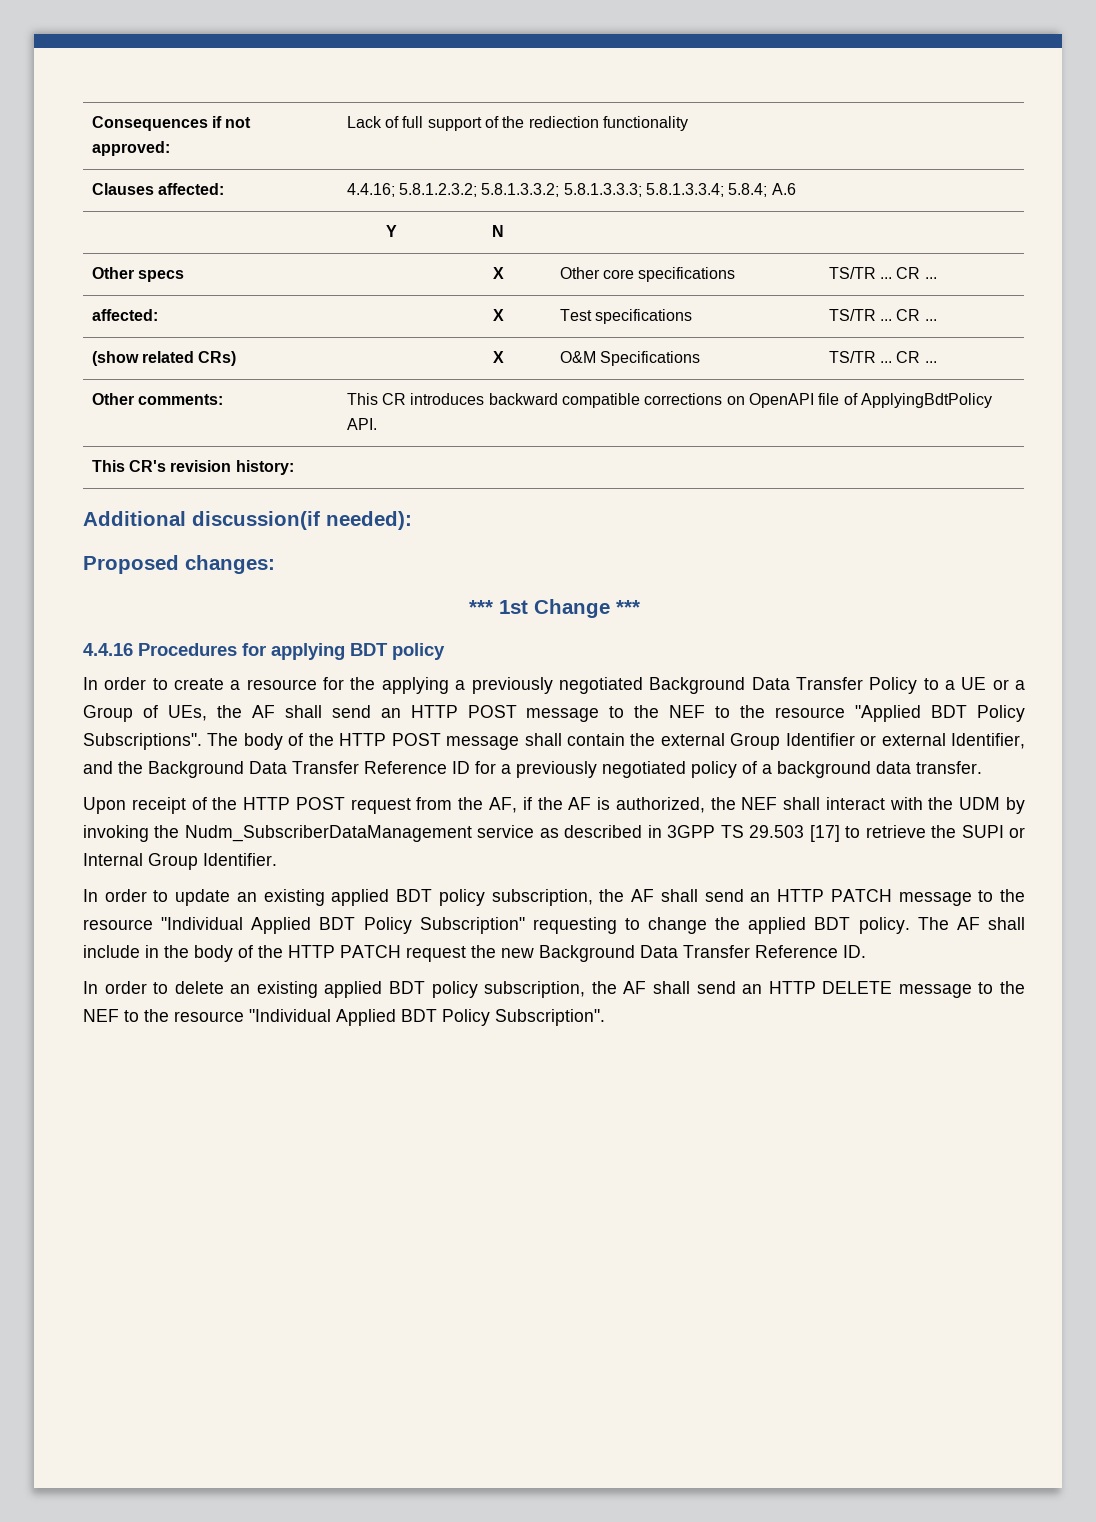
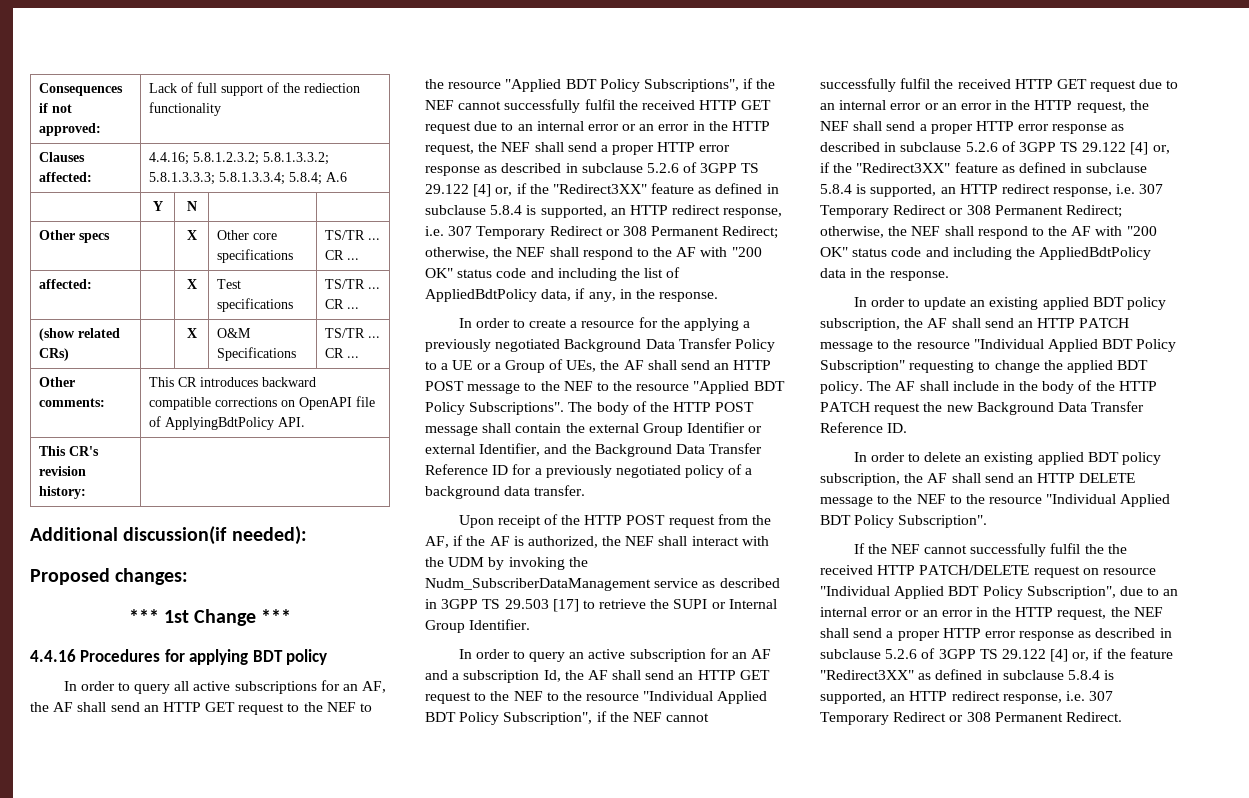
(445, 651) none -> [63,680,387,694] [30,702,373,715] [425,78,776,92] [425,99,772,113] [425,121,771,134] [425,142,731,155] [425,162,760,176] [425,183,779,197] [425,205,783,218] [425,226,779,239] [425,247,762,260] [425,267,681,281] [425,288,719,302] // In order to query all active subscriptions for an AF, the AF shall send an HTTP GET request to the NEF to the resource "Applied BDT Policy Subscriptions", if the NEF cannot successfully fulfil the received HTTP GET request due to an internal error or an error in the HTTP request, the NEF shall send a proper HTTP error response as described in subclause 5.2.6 of 3GPP TS 29.122 [4] or, if the "Redirect3XX" feature as defined in subclause 5.8.4 is supported, an HTTP redirect response, i.e. 307 Temporary Redirect or 308 Permanent Redirect; otherwise, the NEF shall respond to the AF with "200 OK" status code and including the list of AppliedBdtPolicy data, if any, in the response.
(277, 859) none -> [458,648,772,662] [425,670,770,683] [425,691,768,704] [425,711,710,725] [820,78,1179,92] [820,100,1149,113] [820,121,1125,134] [820,141,1170,155] [820,162,1148,173] [820,184,1164,197] [820,205,1122,218] [820,226,1157,239] [820,247,1152,260] [820,268,949,281] // In order to query an active subscription for an AF and a subscription Id, the AF shall send an HTTP GET request to the NEF to the resource "Individual Applied BDT Policy Subscription", if the NEF cannot successfully fulfil the received HTTP GET request due to an internal error or an error in the HTTP request, the NEF shall send a proper HTTP error response as described in subclause 5.2.6 of 3GPP TS 29.122 [4] or, if the "Redirect3XX" feature as defined in subclause 5.8.4 is supported, an HTTP redirect response, i.e. 307 Temporary Redirect or 308 Permanent Redirect; otherwise, the NEF shall respond to the AF with "200 OK" status code and including the AppliedBdtPolicy data in the response.
(605, 1017) none -> [853,543,1127,557] [820,565,1156,578] [820,586,1179,599] [820,607,1163,620] [820,628,1172,641] [820,648,1173,662] [820,669,1115,680] [820,691,1114,704] [820,712,1122,725] // If the NEF cannot successfully fulfil the the received HTTP PATCH/DELETE request on resource "Individual Applied BDT Policy Subscription", due to an internal error or an error in the HTTP request, the NEF shall send a proper HTTP error response as described in subclause 5.2.6 of 3GPP TS 29.122 [4] or, if the feature "Redirect3XX" as defined in subclause 5.8.4 is supported, an HTTP redirect response, i.e. 307 Temporary Redirect or 308 Permanent Redirect.

